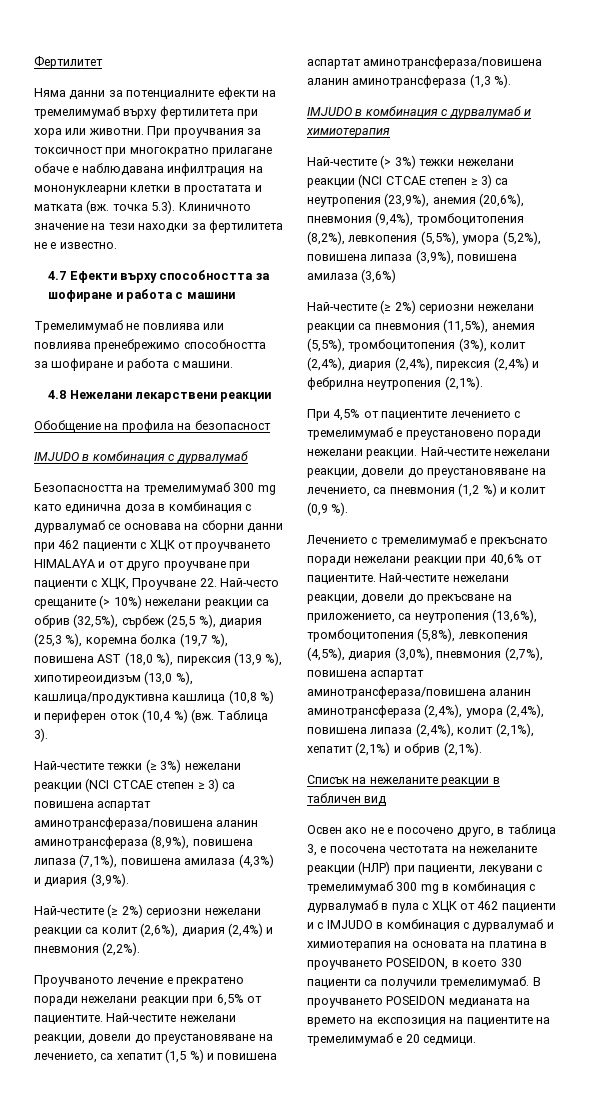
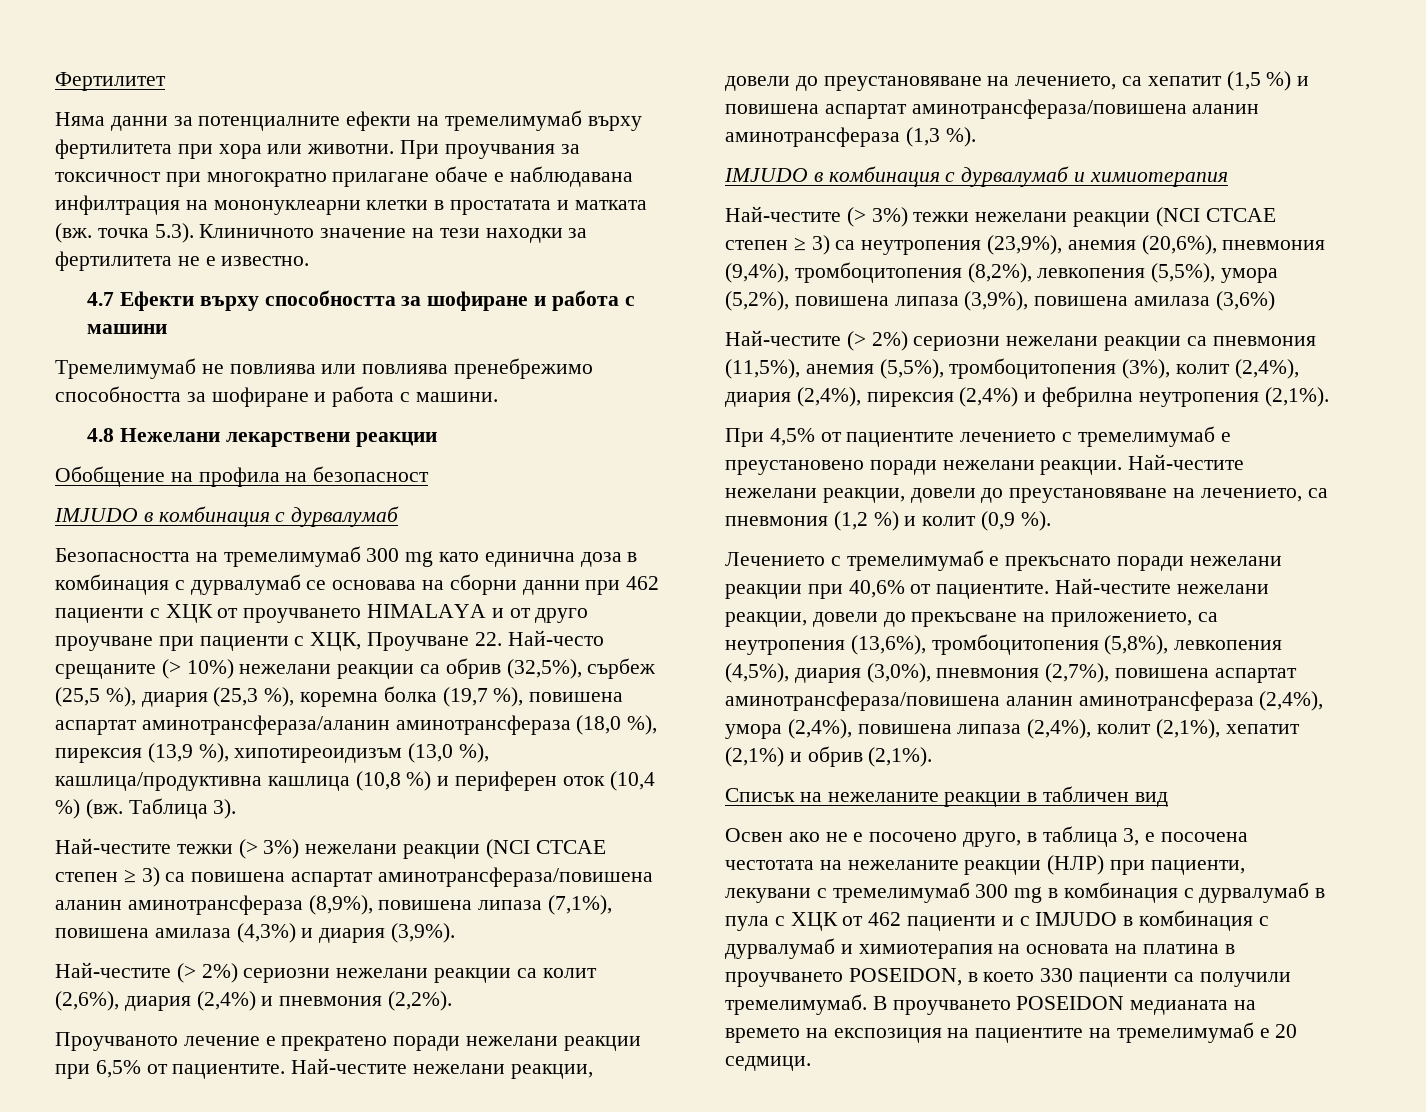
[97,654,122,663] AST -> [55,715,571,735] аспартат аминотрансфераза/аланин аминотрансфераза
[145,759,157,773] (≥ -> [238,839,258,859] (>
[107,904,119,918] (≥ -> [176,963,196,983] (>
[380,300,392,314] (≥ -> [846,331,866,351] (>

